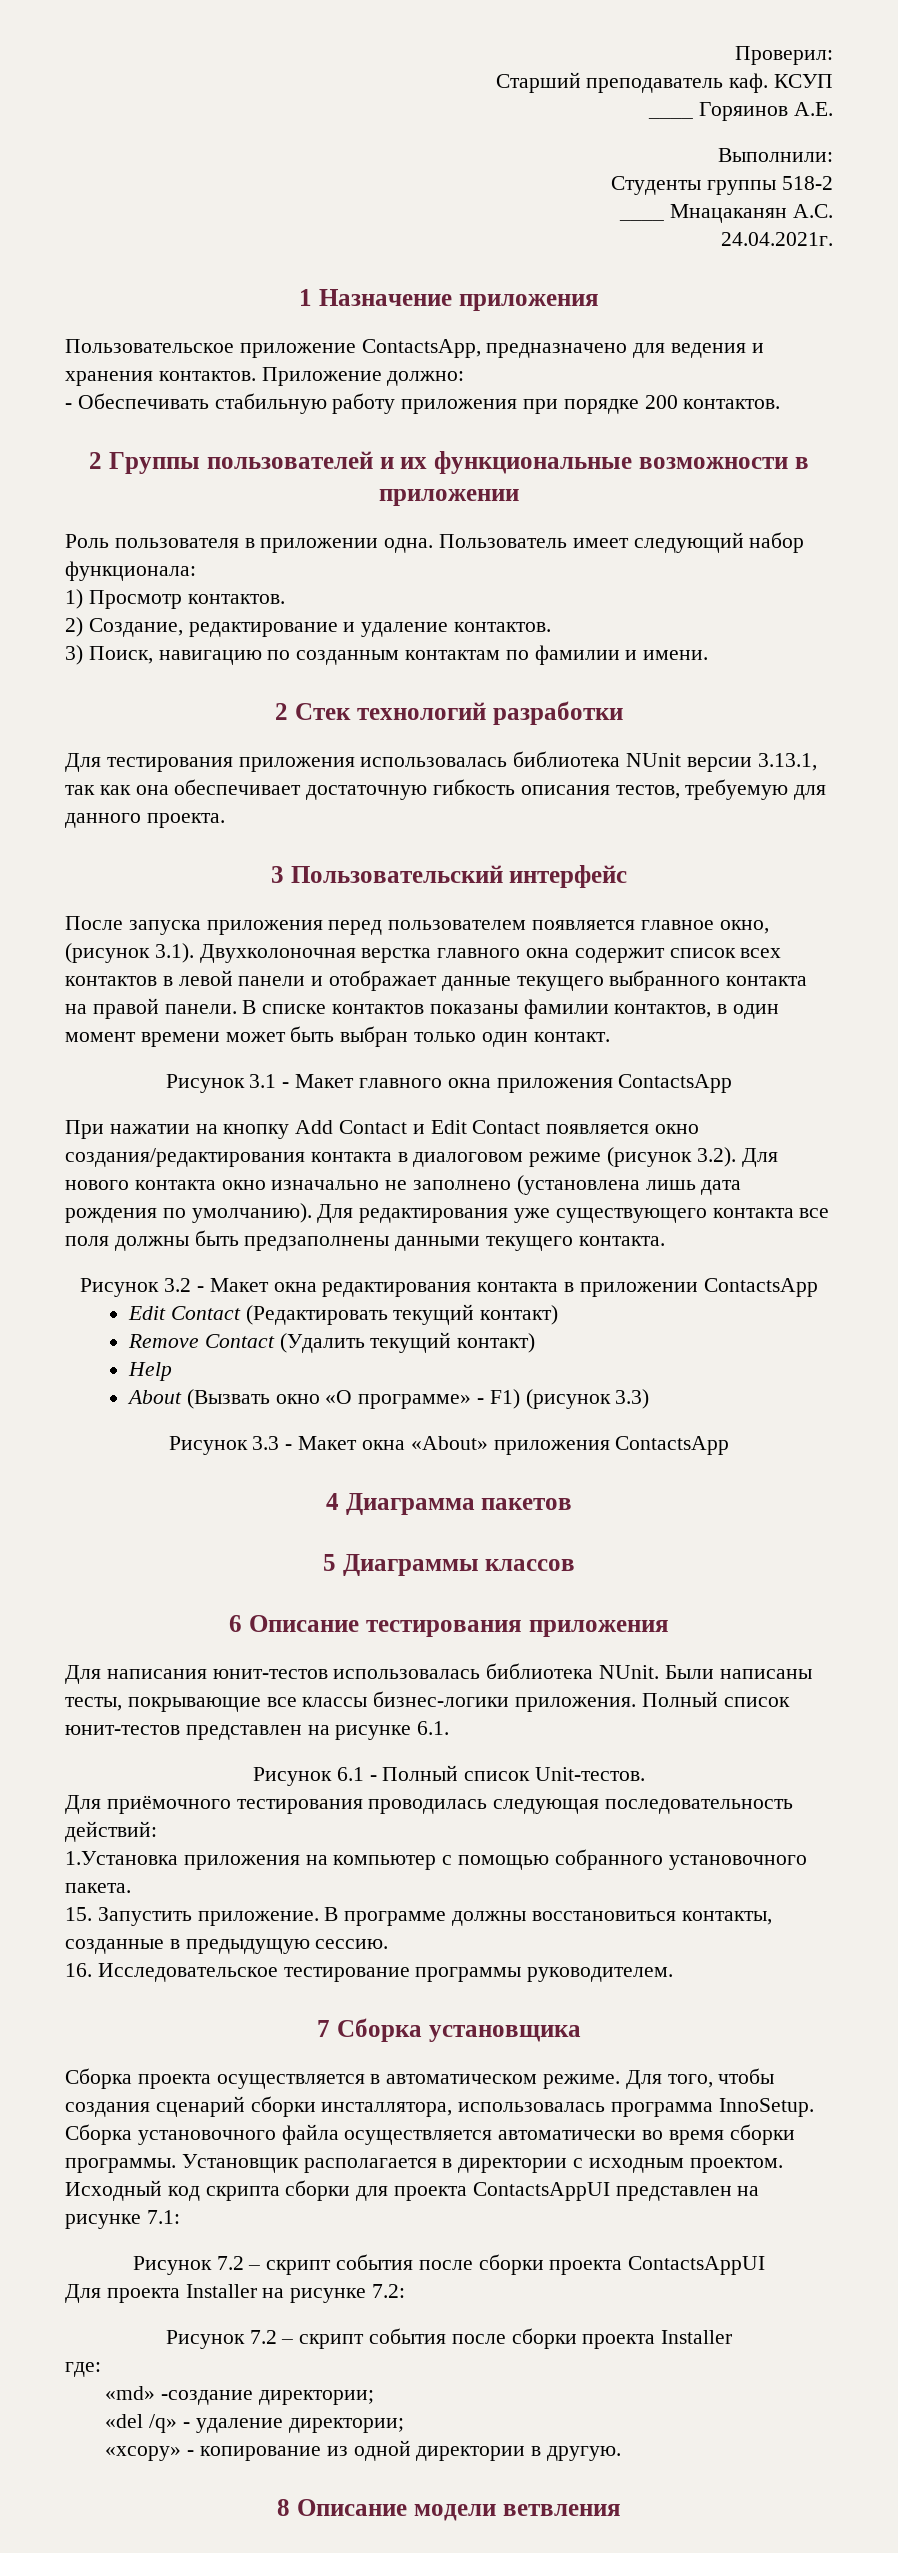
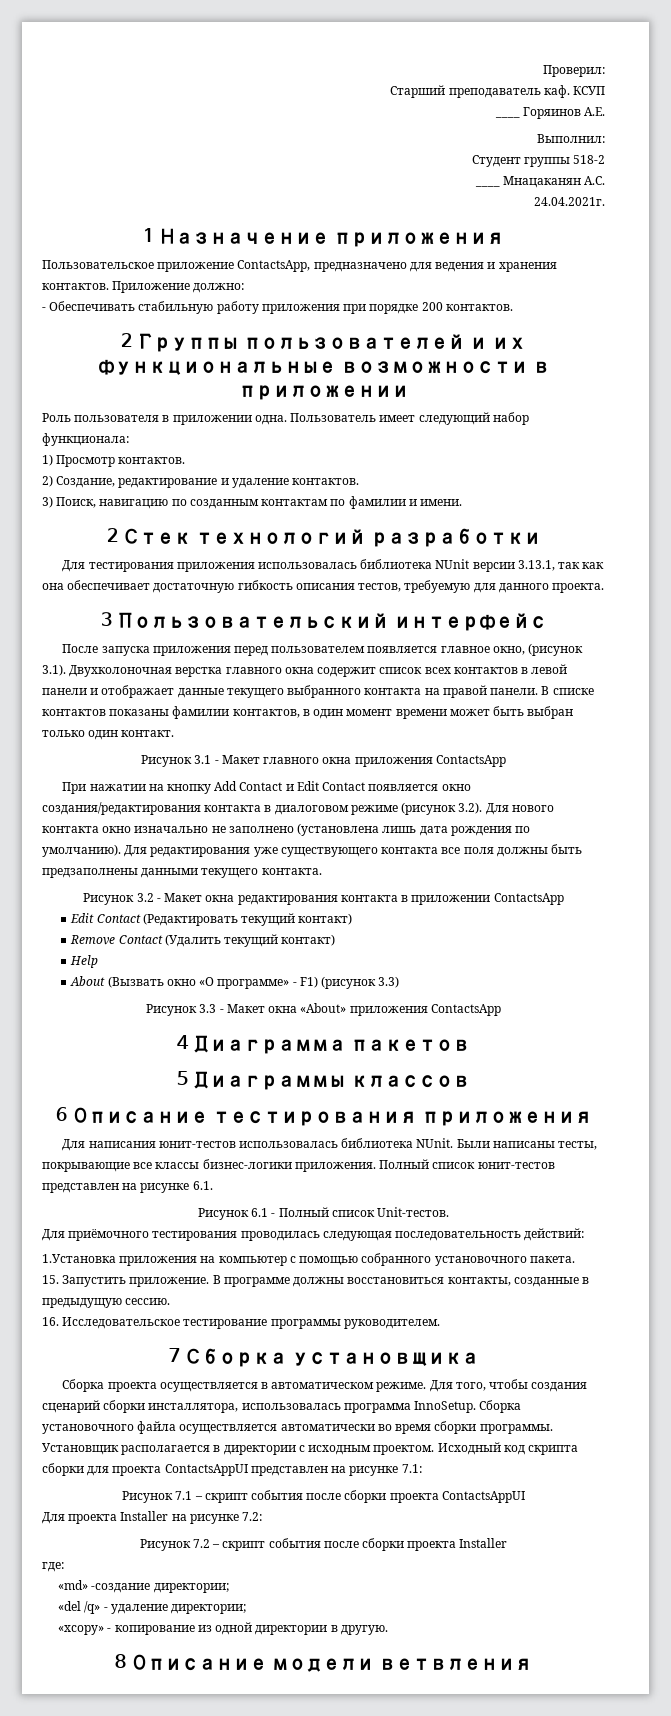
[718,148,833,162] [611,176,702,195] Выполнили: // Студенты -> [537,134,605,143] [471,155,521,167] Выполнил: // Студент
[216,2256,244,2270] 7.2 -> [175,1491,193,1500] 7.1

